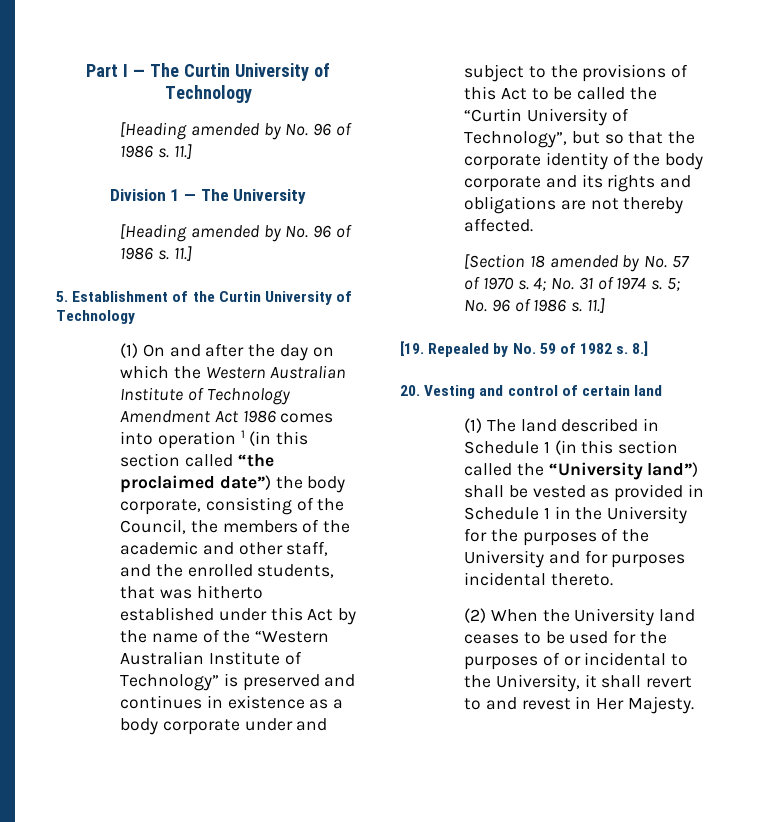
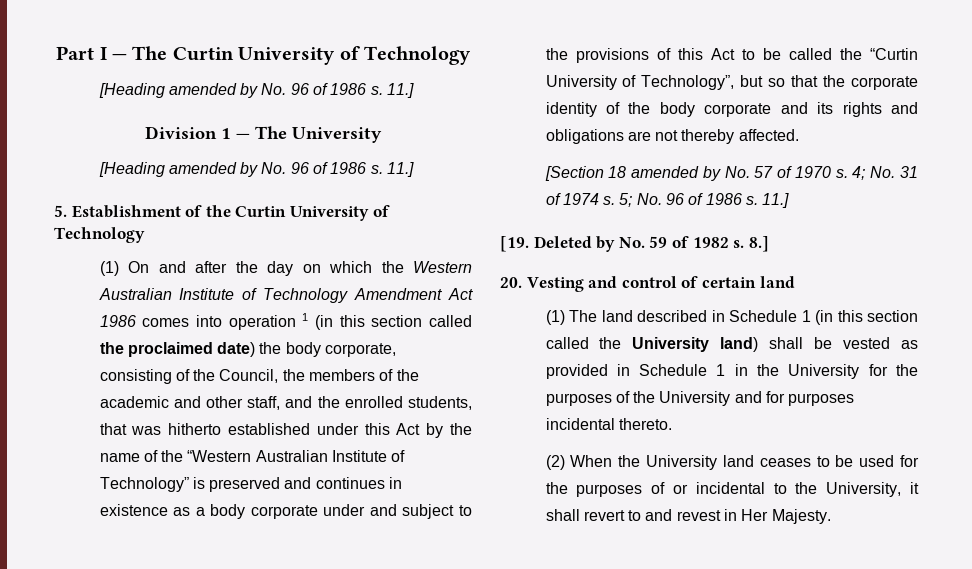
[237,454,274,467] [120,475,271,493] “the proclaimed date”) -> [99,342,256,357] the proclaimed date)
[428,343,490,357] Repealed -> [533,236,592,248] Deleted
[548,462,699,480] “University land”) -> [632,337,759,352] University land)

